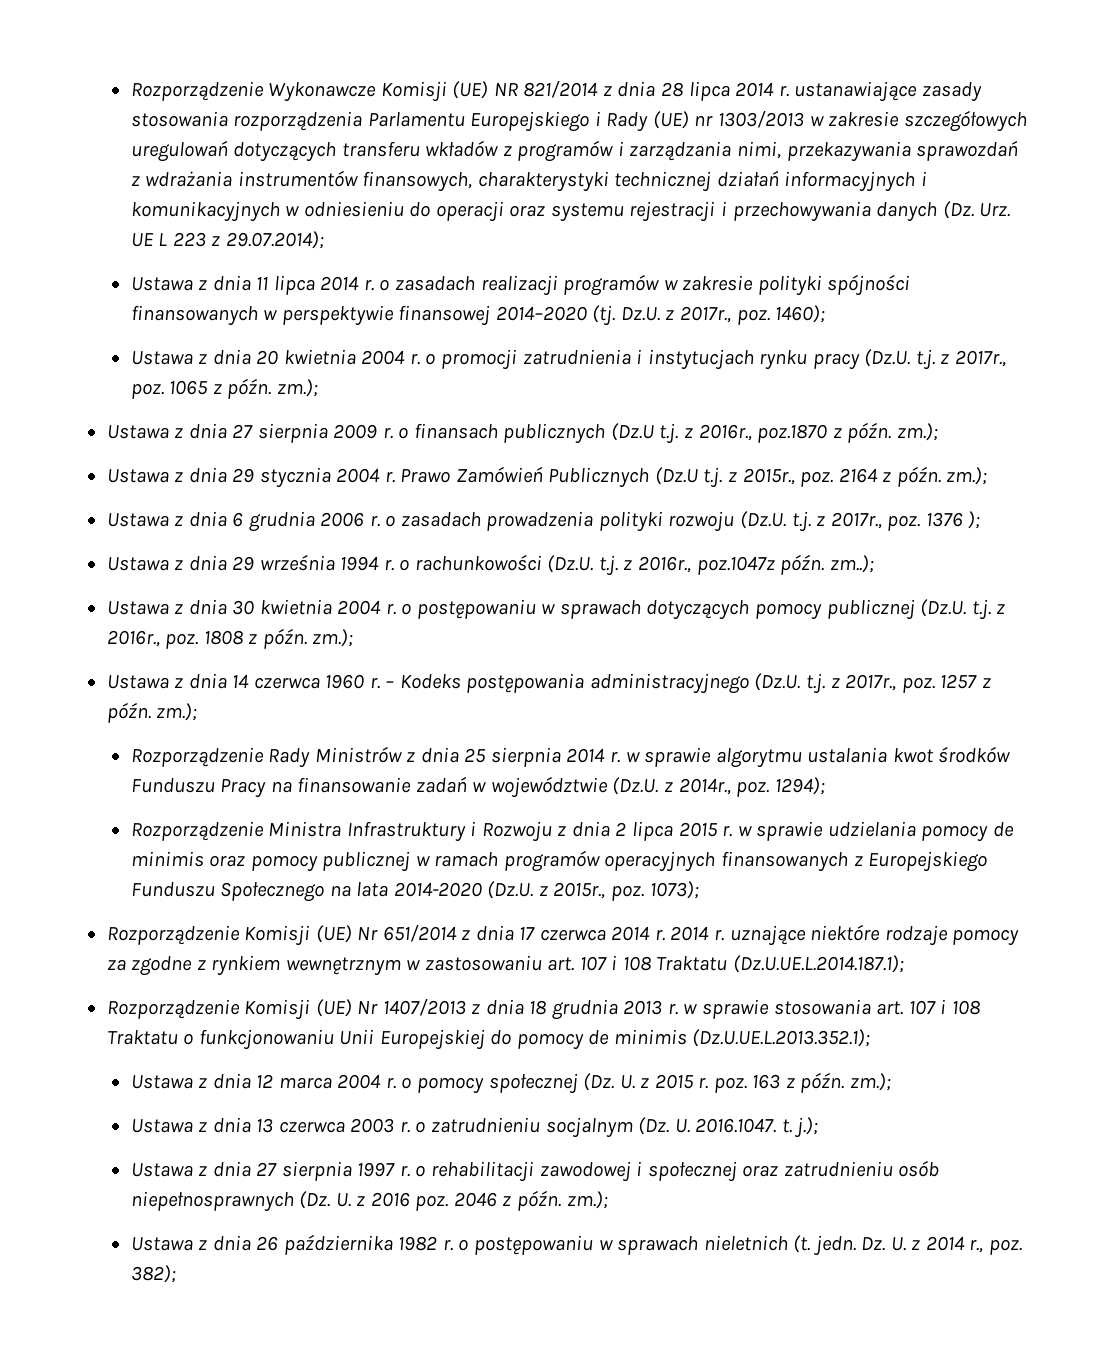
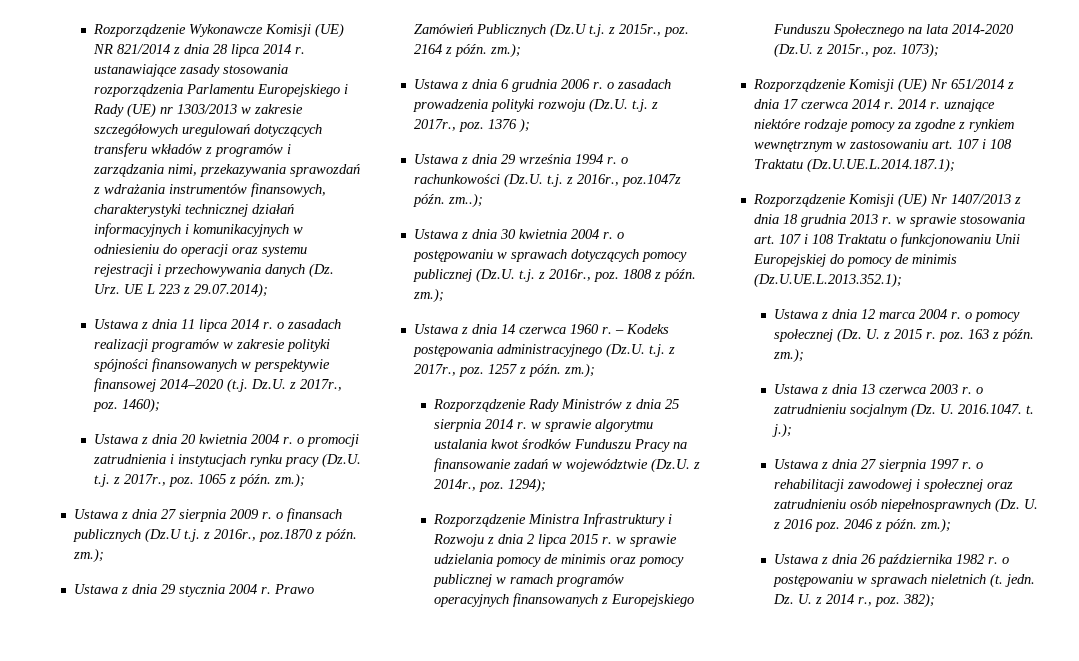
[592,305,616,326] (tj. -> [227,378,249,393] (t.j.

